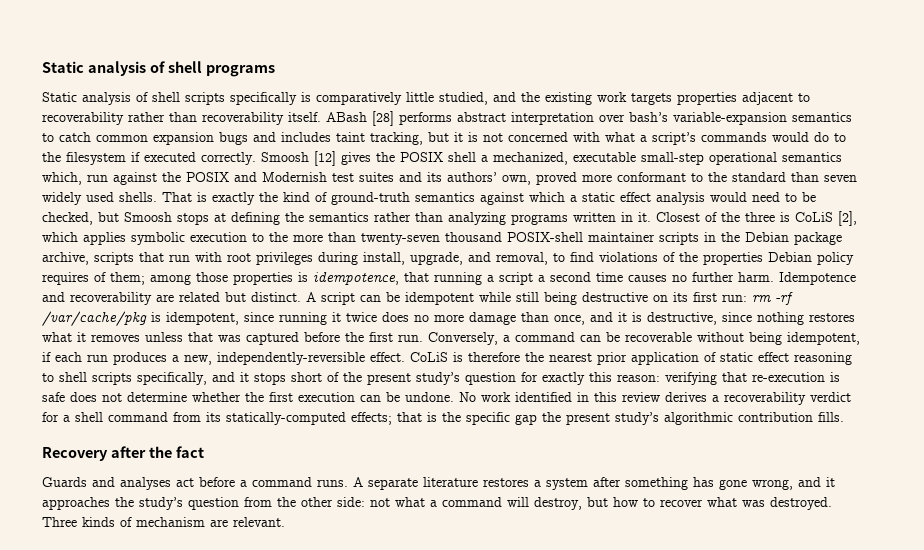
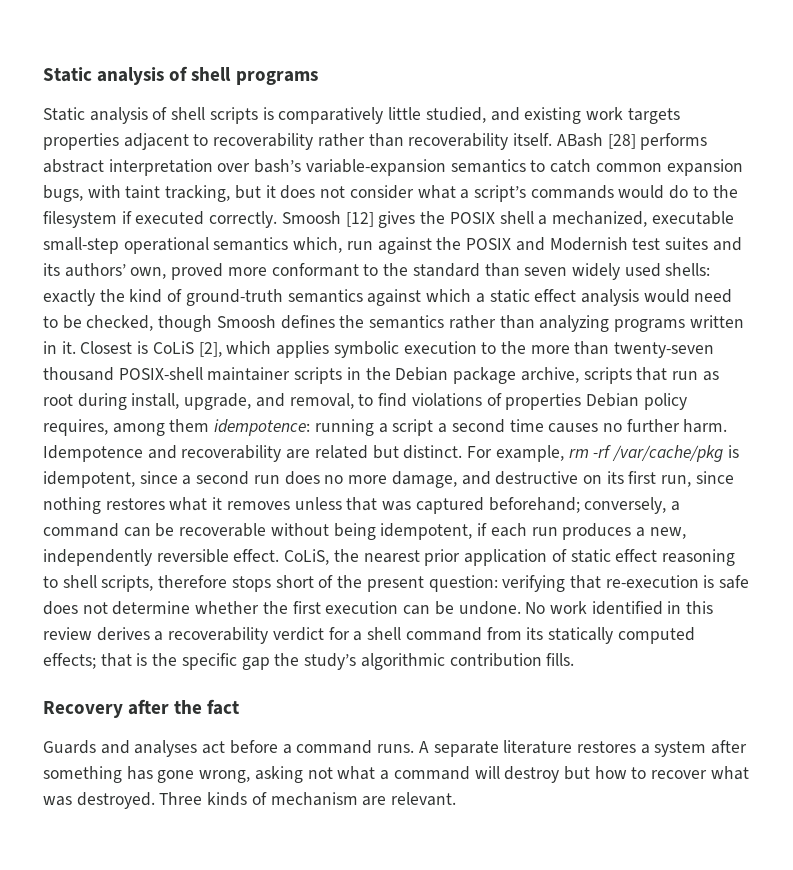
[230,92,297,105] specifically -> (258, 115) none
[521,92,540,102] the -> (520, 114) none
[219,132,331,145] bugs and includes -> [43,185,121,202] bugs, with
[468,132,600,142] is not concerned with -> [280,185,414,199] does not consider
[119,192,207,202] shells. That is -> [665,263,711,276] shells:
[98,212,280,225] but Smoosh stops at defining -> [158,315,335,332] though Smoosh defines
[705,212,775,222] of the three -> (133, 347) none
[195,252,313,265] with root privileges -> [702,371,719,381] [43,394,73,406] as root
[679,252,698,262] the -> (502, 399) none
[42,272,429,285] requires of them; among those properties is idempotence, that -> [43,419,311,436] requires, among them idempotence:
[306,292,747,305] A script can be idempotent while still being destructive on its first run: -> [467,445,564,462] For example,
[279,312,717,325] running it twice does no more damage than once, and it is destructive, -> [182,471,692,488] a second run does no more damage, and destructive on its first run,
[304,332,498,345] before the first run. Conversely, -> [488,497,667,514] beforehand; conversely,
[217,352,520,365] independently-reversible effect. CoLiS is therefore -> [43,549,330,566] independently reversible effect. CoLiS,
[92,372,249,385] scripts specifically, and it -> [101,575,228,592] scripts, therefore
[416,372,660,385] study’s question for exactly this reason: -> [428,575,498,592] question:
[226,412,346,425] statically-computed -> [547,627,695,644] statically computed
[566,413,610,425] present -> (300, 659) none
[798,477,835,487] [42,497,365,510] and it approaches the study’s question from the other side: -> [254,766,303,783] asking
[534,497,582,510] destroy, -> [504,766,560,783] destroy

